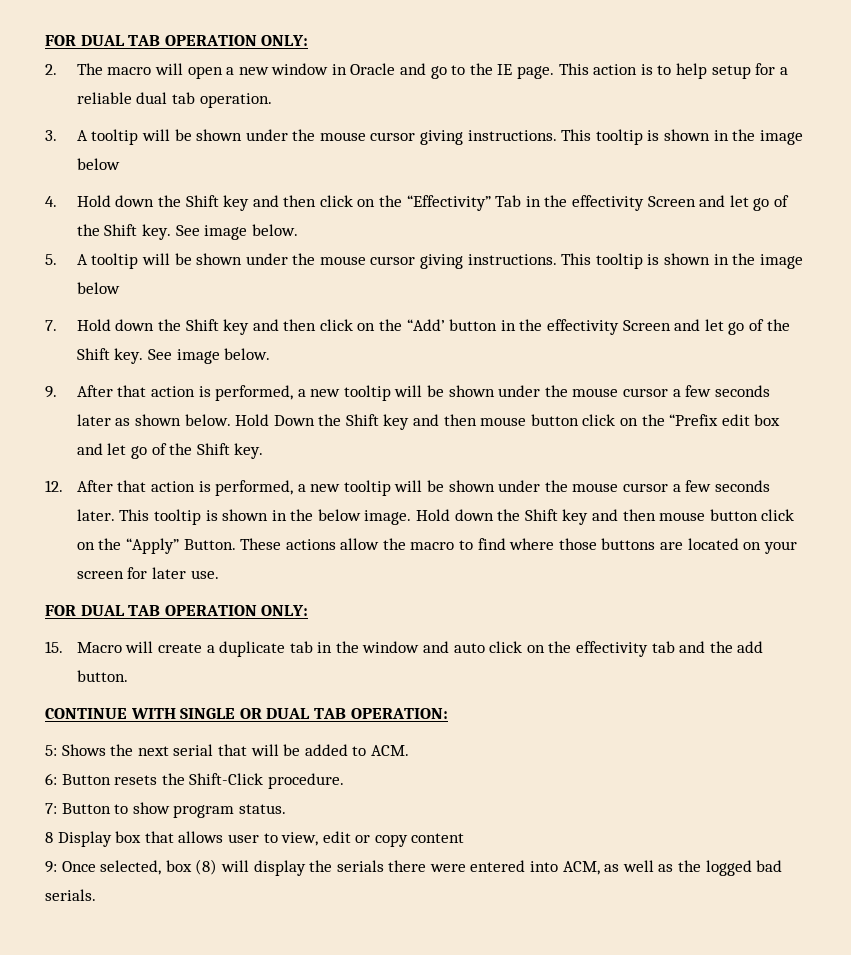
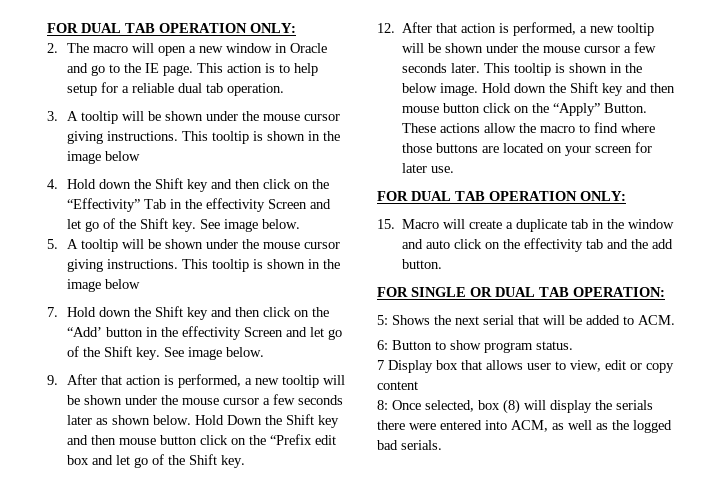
[45,708,176,719] CONTINUE WITH -> [377,287,408,297] FOR
[114,773,344,789] [45,803,111,814] resets the Shift-Click procedure. // 7: Button -> (432, 345) none
[45,832,53,843] 8 -> [377,360,384,370] 7
[45,861,57,873] 9: -> [377,400,388,410] 8:

